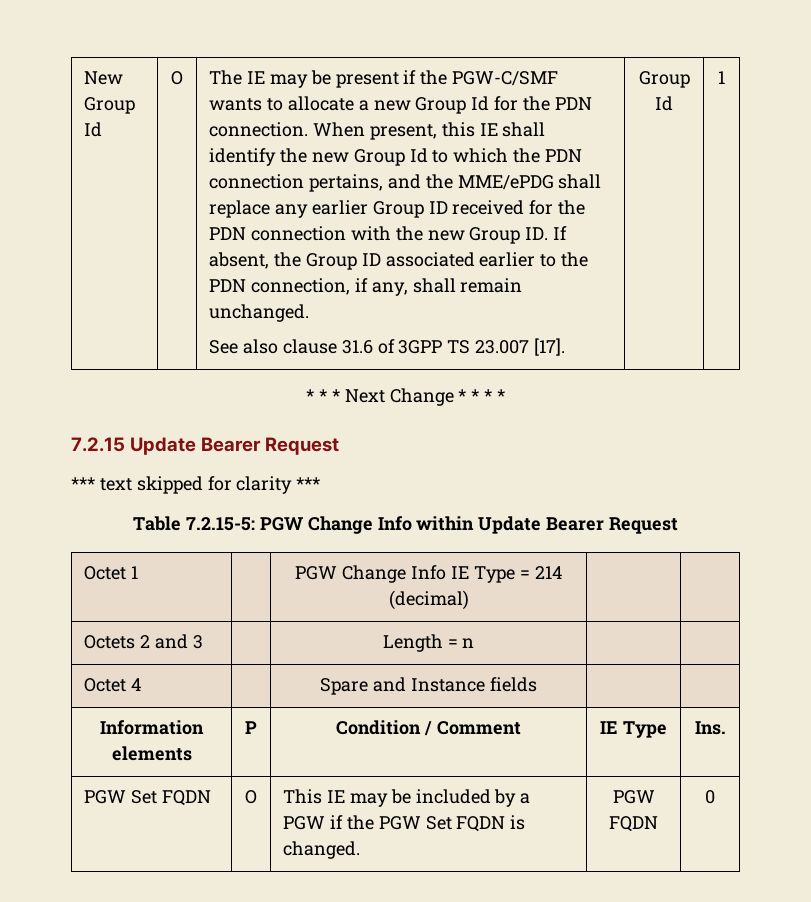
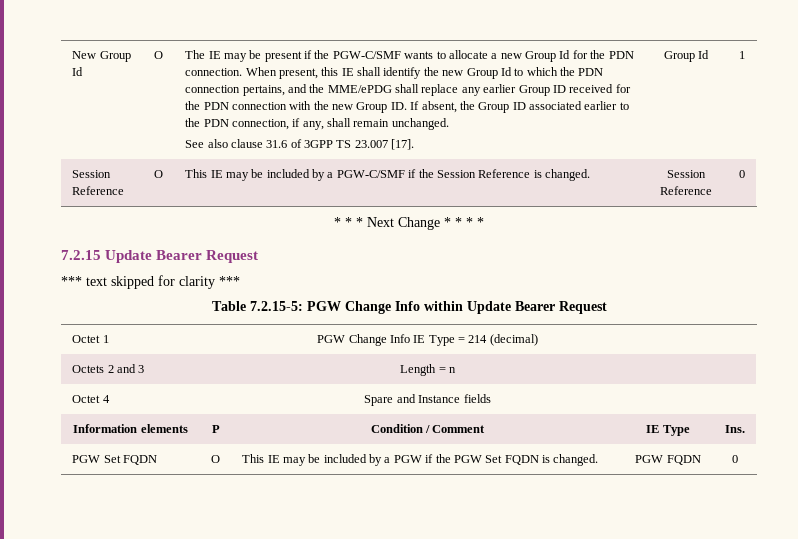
(725, 77) none -> [72,170,112,178] [72,186,125,195] [153,170,163,178] [185,169,591,181] [667,170,706,178] [660,186,712,195] [738,170,745,178] // Session Reference | O | This IE may be included by a PGW-C/SMF if the Session Reference is changed. | Session Reference | 0

